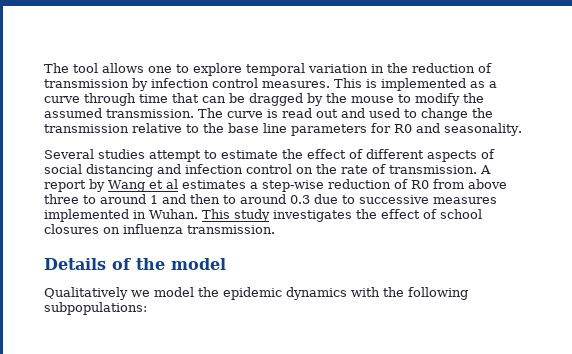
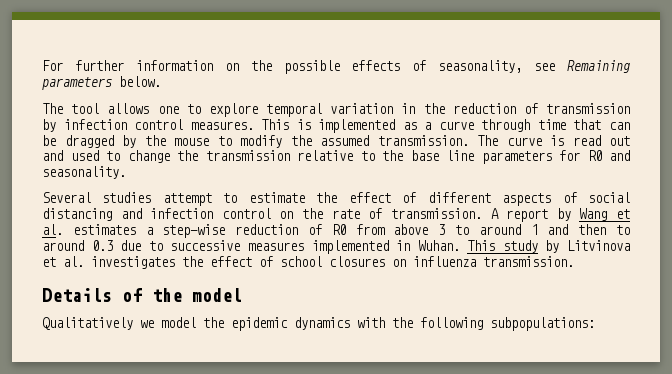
(44, 68) none -> [42,60,630,74] [42,76,161,90] For further information on the possible effects of seasonality, see Remaining parameters below. //
[165,179,178,189] al -> [42,224,63,235] al.
[44,194,79,204] three -> [438,224,446,235] 3
(270, 215) none -> [545,240,630,253] [42,256,84,267] by Litvinova et al.

